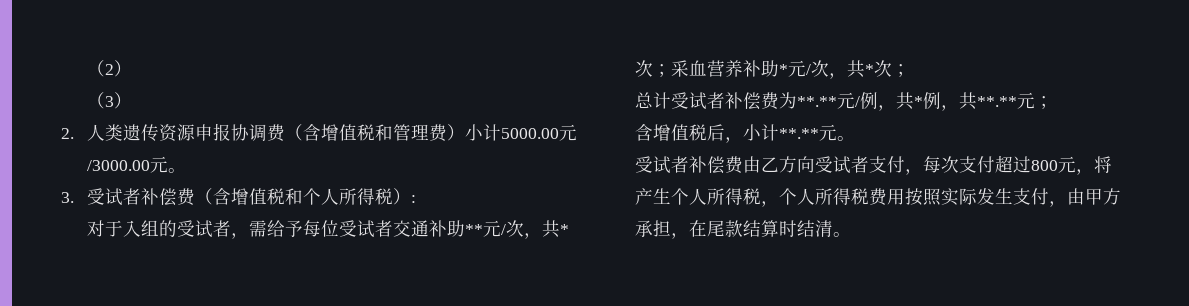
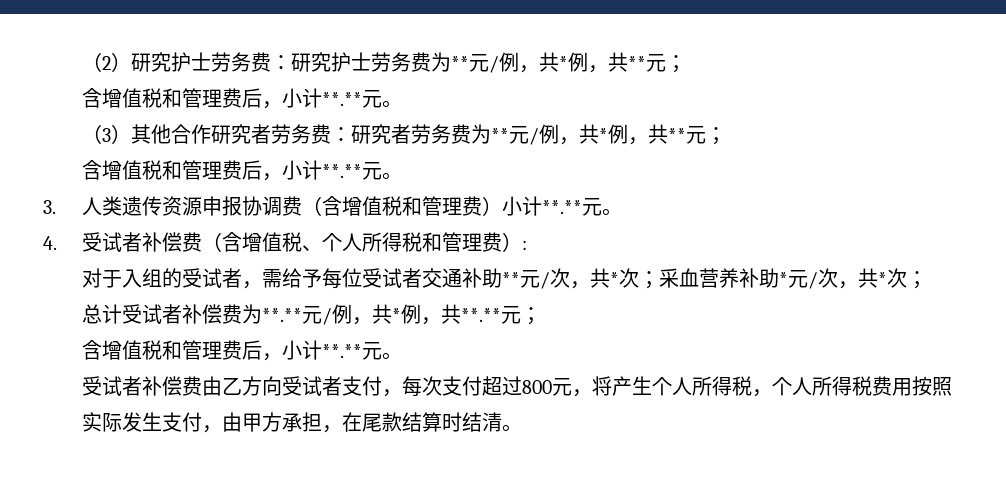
[87,92,133,109] [61,128,74,139] // （3） // 2. -> [131,52,687,73] [82,88,403,109] [82,124,727,145] [82,160,403,181] [43,200,56,214] 研究护士劳务费：研究护士劳务费为**元/例，共*例，共**元； // 含增值税和管理费后，小计**.**元。 // （3）其他合作研究者劳务费：研究者劳务费为**元/例，共*例，共**元； // 含增值税和管理费后，小计**.**元。 // 3.
[501,124,578,141] [87,156,187,173] [61,192,74,203] 5000.00元/3000.00元。 // 3. -> [542,198,623,216] [43,236,57,250] **.**元。 // 4.
[285,188,394,205] 和个人所得税 -> [302,232,503,252] 、个人所得税和管理费
(708, 132) none -> [162,340,243,360] 和管理费

